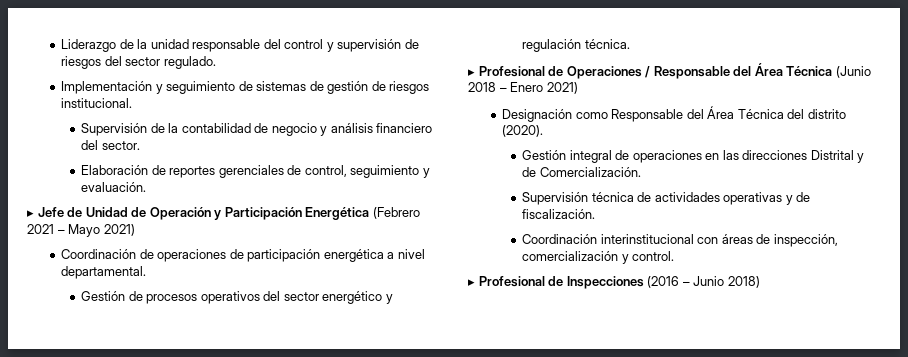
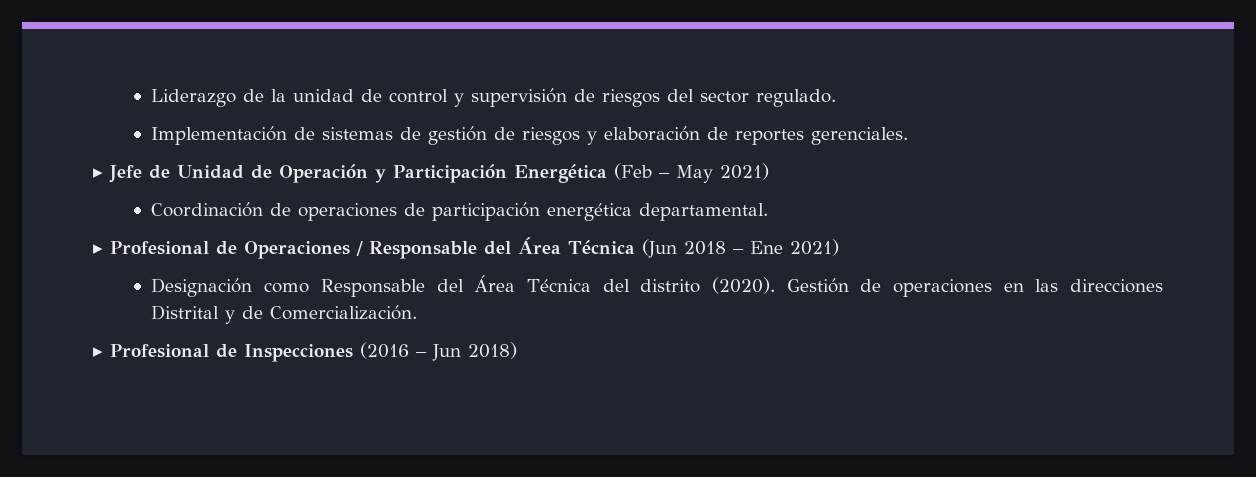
[192,39,281,52] responsable del -> [361,89,383,102] de
[155,81,236,94] y seguimiento -> (288, 135) none
[61,98,133,108] [81,123,433,136] [81,140,140,150] [81,165,430,178] [81,182,147,192] institucional. // Supervisión de la contabilidad de negocio y análisis financiero del sector. // Elaboración de reportes gerenciales de control, seguimiento y evaluación. -> [587,126,909,145] y elaboración de reportes gerenciales.
[372,207,420,219] [27,224,101,237] (Febrero 2021 – Mayo -> [614,163,713,183] (Feb – May
[387,249,425,259] a nivel -> (633, 212) none
[81,291,393,304] [522,39,630,52] // Gestión de procesos operativos del sector energético y regulación técnica. -> (769, 212) none
[835,66,871,78] (Junio -> [642,239,677,258] (Jun
[510,82,544,92] Enero -> [750,241,784,254] Ene
[522,150,612,163] // Gestión integral -> [786,278,849,293] Gestión
[522,192,811,205] [522,209,596,219] [522,234,838,247] [522,251,675,264] // Supervisión técnica de actividades operativas y de fiscalización. // Coordinación interinstitucional con áreas de inspección, comercialización y control. -> (418, 312) none
[693,276,725,286] Junio -> [432,344,461,361] Jun

